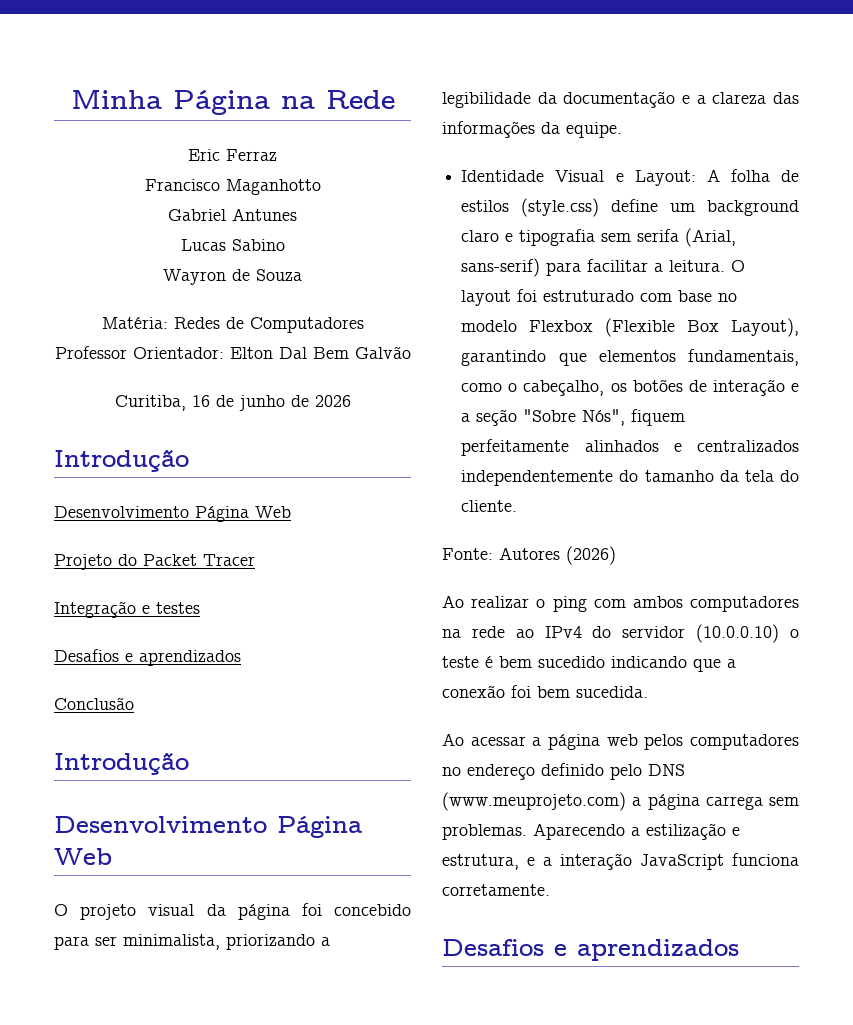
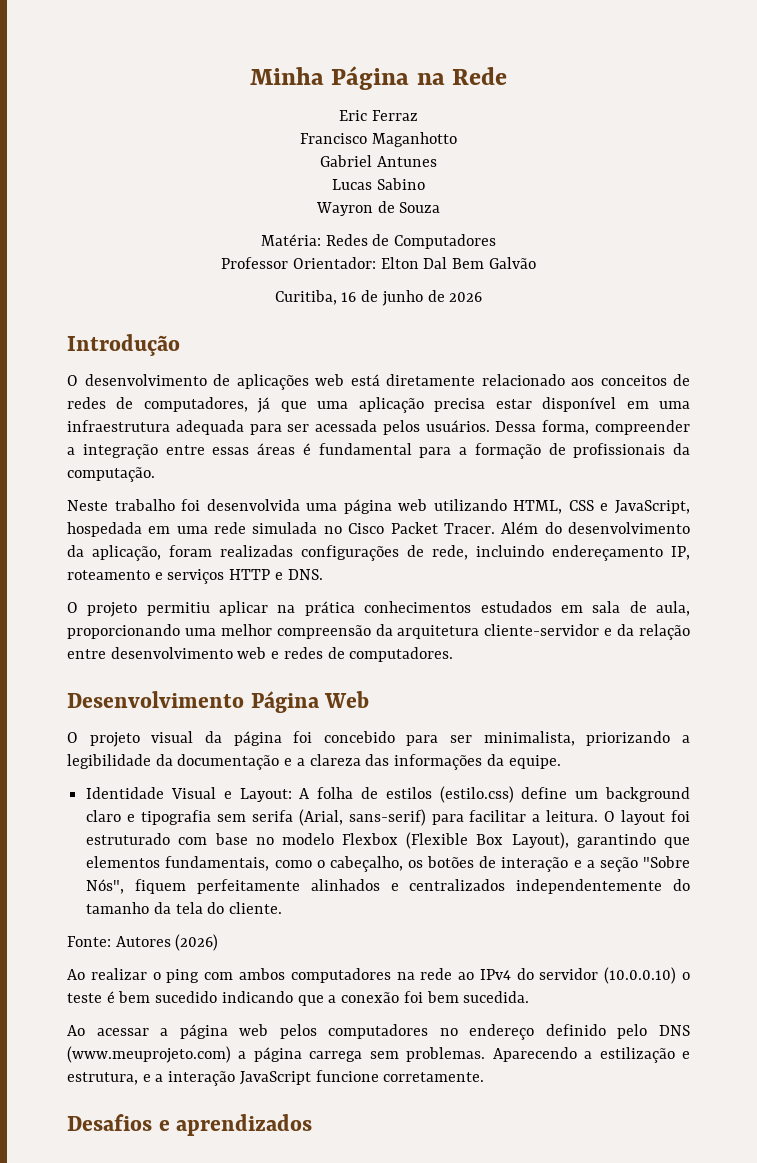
[54,506,291,522] [54,554,255,570] [54,601,200,618] [54,649,241,666] [54,697,134,710] [54,752,189,775] Desenvolvimento Página Web // Projeto do Packet Tracer // Integração e testes // Desafios e aprendizados // Conclusão // Introdução -> [67,374,690,390] [67,397,690,413] [67,420,690,435] [67,443,690,459] [67,467,155,482] [67,499,690,514] [67,522,690,537] [67,545,690,561] [67,569,323,584] [67,601,691,617] [67,624,691,640] [67,647,454,662] O desenvolvimento de aplicações web está diretamente relacionado aos conceitos de redes de computadores, já que uma aplicação precisa estar disponível em uma infraestrutura adequada para ser acessada pelos usuários. Dessa forma, compreender a integração entre essas áreas é fundamental para a formação de profissionais da computação. // Neste trabalho foi desenvolvida uma página web utilizando HTML, CSS e JavaScript, hospedada em uma rede simulada no Cisco Packet Tracer. Além do desenvolvimento da aplicação, foram realizadas configurações de rede, incluindo endereçamento IP, roteamento e serviços HTTP e DNS. // O projeto permitiu aplicar na prática conhecimentos estudados em sala de aula, proporcionando uma melhor compreensão da arquitetura cliente-servidor e da relação entre desenvolvimento web e redes de computadores.
[521,198,600,217] (style.css) -> [439,786,514,803] (estilo.css)
[732,853,799,866] funciona -> [315,1070,379,1082] funcione

